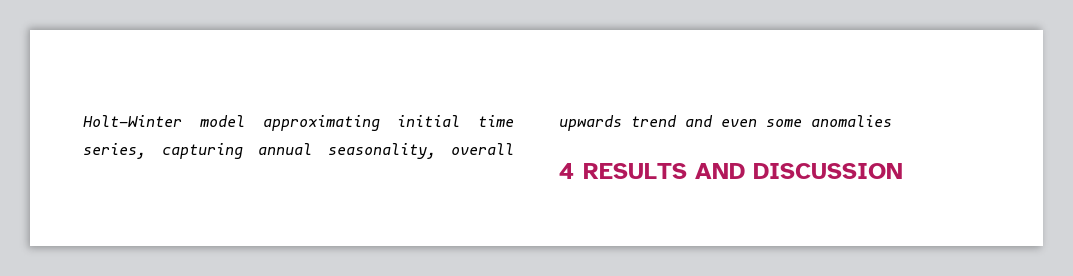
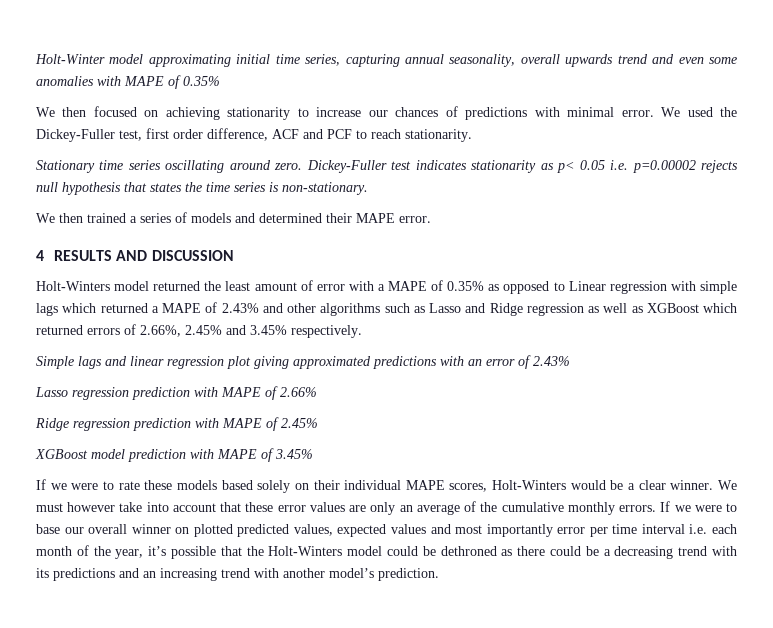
[559,163,903,179] // 4 RESULTS AND DISCUSSION -> [97,75,220,89] [36,106,738,120] [36,128,472,142] [36,160,738,173] [36,182,368,195] [36,212,431,223] [36,250,234,261] [36,280,737,294] [36,302,737,316] [36,324,362,338] [36,355,570,369] [35,386,317,400] [35,417,318,431] [35,448,313,462] [36,479,737,493] [36,501,737,515] [36,524,737,537] [36,545,737,559] [36,568,439,581] with MAPE of 0.35% // We then focused on achieving stationarity to increase our chances of predictions with minimal error. We used the Dickey-Fuller test, first order difference, ACF and PCF to reach stationarity. // Stationary time series oscillating around zero. Dickey-Fuller test indicates stationarity as p< 0.05 i.e. p=0.00002 rejects null hypothesis that states the time series is non-stationary. // We then trained a series of models and determined their MAPE error. // 4 RESULTS AND DISCUSSION // Holt-Winters model returned the least amount of error with a MAPE of 0.35% as opposed to Linear regression with simple lags which returned a MAPE of 2.43% and other algorithms such as Lasso and Ridge regression as well as XGBoost which returned errors of 2.66%, 2.45% and 3.45% respectively. // Simple lags and linear regression plot giving approximated predictions with an error of 2.43% // Lasso regression prediction with MAPE of 2.66% // Ridge regression prediction with MAPE of 2.45% // XGBoost model prediction with MAPE of 3.45% // If we were to rate these models based solely on their individual MAPE scores, Holt-Winters would be a clear winner. We must however take into account that these error values are only an average of the cumulative monthly errors. If we were to base our overall winner on plotted predicted values, expected values and most importantly error per time interval i.e. each month of the year, it’s possible that the Holt-Winters model could be dethroned as there could be a decreasing trend with its predictions and an increasing trend with another model’s prediction.

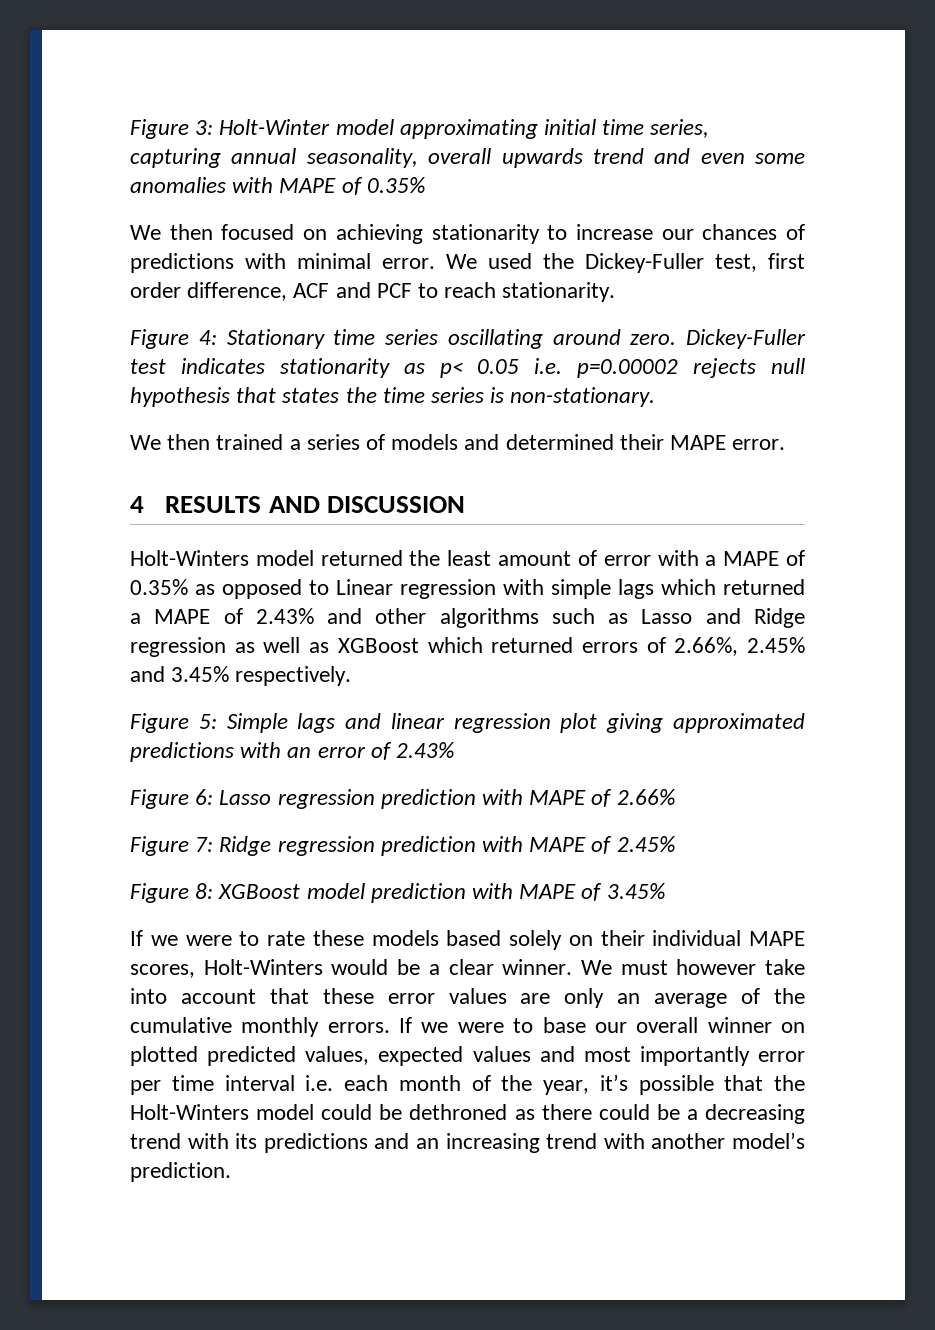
(35, 59) none -> [130,119,214,139] Figure 3:
(472, 135) none -> [130,329,217,349] Figure 4:
(362, 331) none -> [130,713,217,733] Figure 5:
(570, 361) none -> [130,789,214,809] Figure 6:
(317, 392) none -> [130,836,214,856] Figure 7:
(318, 423) none -> [130,883,214,903] Figure 8:

